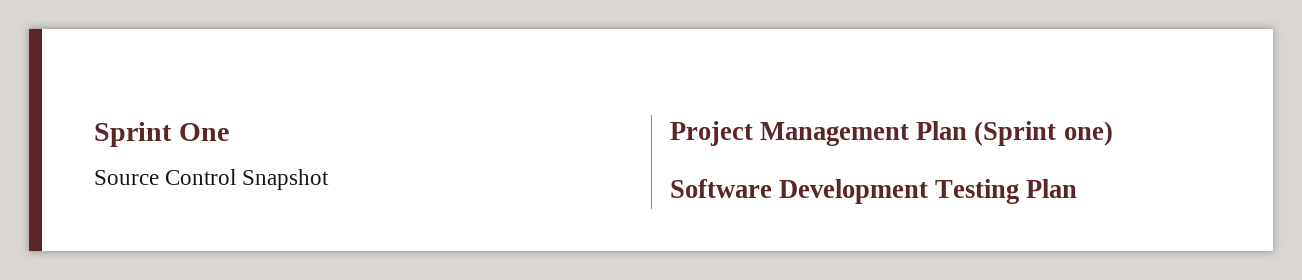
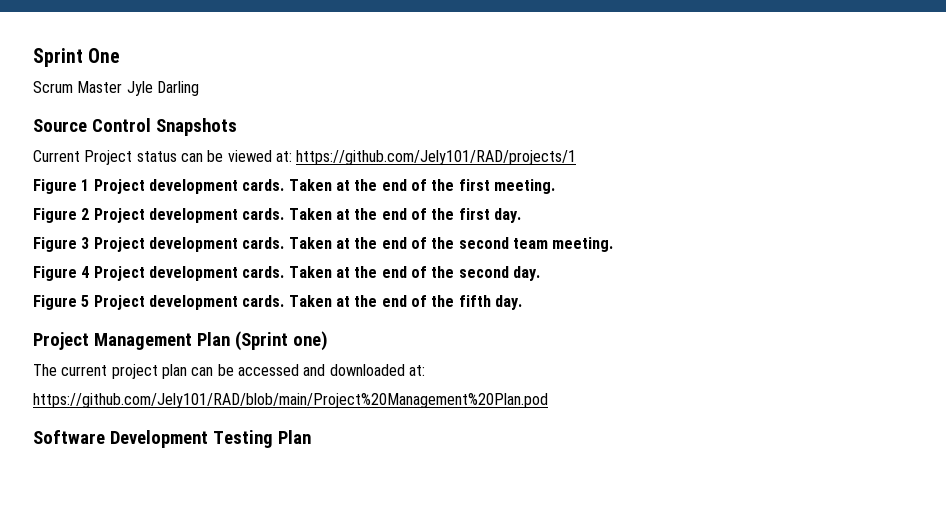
[94,169,330,190] Source Control Snapshot -> [33,81,199,96] [33,118,237,136] [33,150,577,165] [33,179,555,194] [33,208,521,223] [33,237,614,252] [33,266,540,281] [33,295,522,310] Scrum Master Jyle Darling // Source Control Snapshots // Current Project status can be viewed at: https://github.com/Jely101/RAD/projects/1 // Figure 1 Project development cards. Taken at the end of the first meeting. // Figure 2 Project development cards. Taken at the end of the first day. // Figure 3 Project development cards. Taken at the end of the second team meeting. // Figure 4 Project development cards. Taken at the end of the second day. // Figure 5 Project development cards. Taken at the end of the fifth day.
(1113, 133) none -> [33,364,425,379] [33,393,548,408] // The current project plan can be accessed and downloaded at: // https://github.com/Jely101/RAD/blob/main/Project%20Management%20Plan.pod

